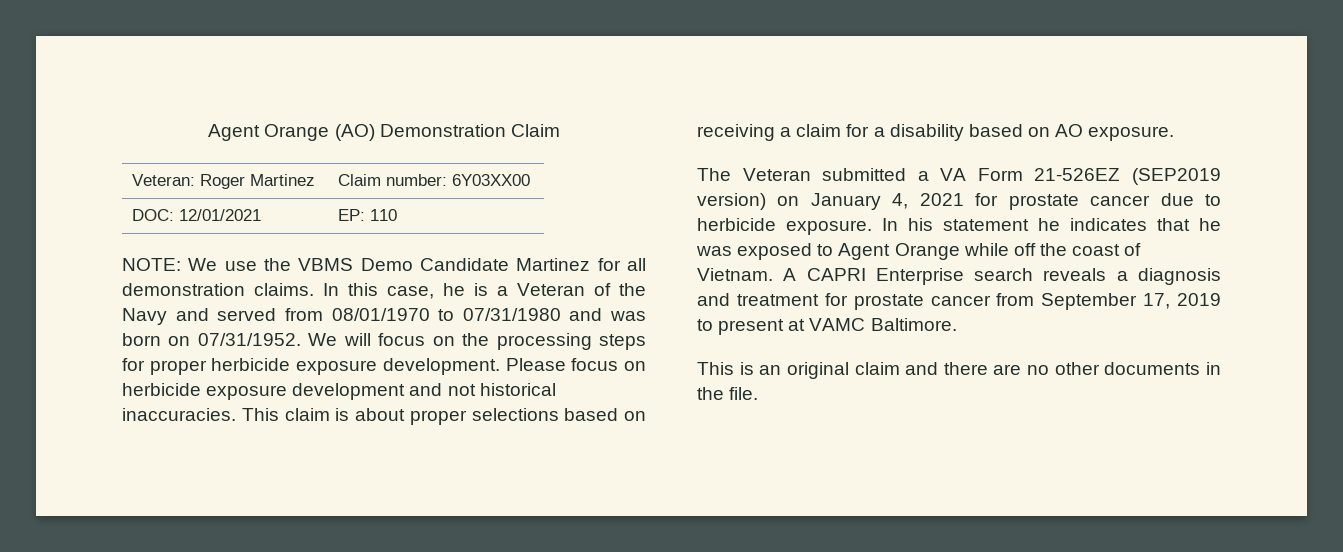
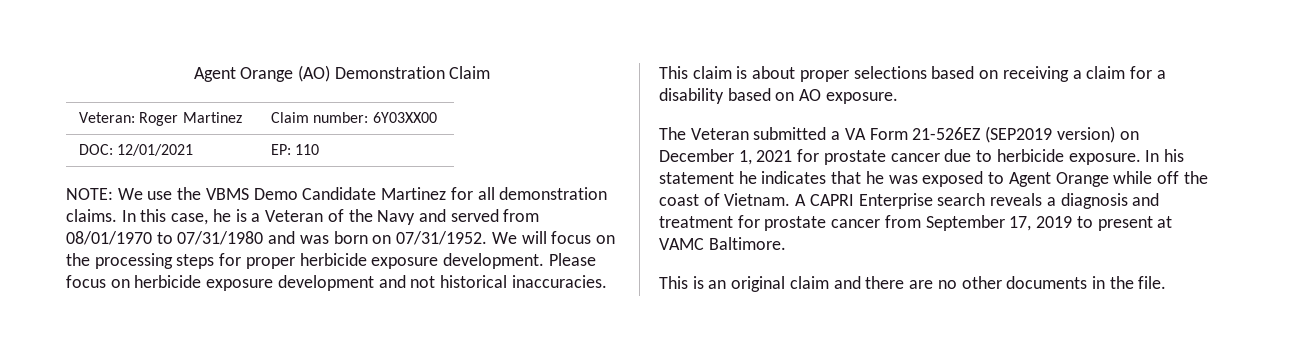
[810,193,909,210] January 4, -> [659,149,752,165] December 1,

